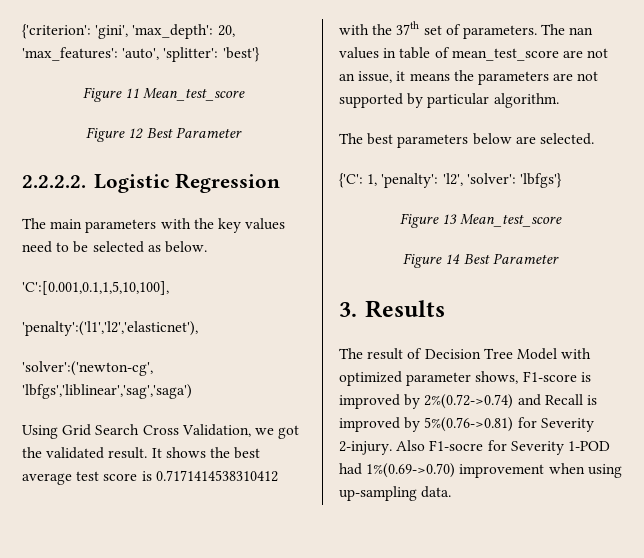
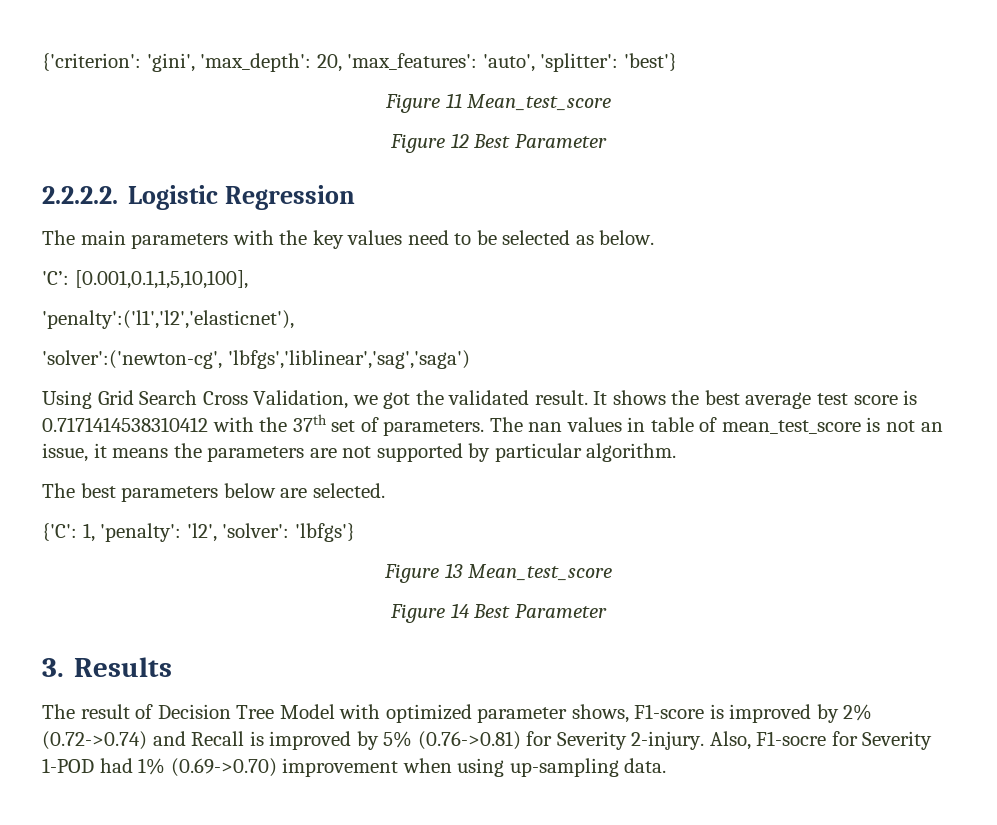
[22,281,169,295] 'C':[0.001,0.1,1,5,10,100], -> [42,270,248,289] 'C’: [0.001,0.1,1,5,10,100],
[562,50,583,58] are -> [866,417,881,432] is
[424,394,514,409] 2%(0.72->0.74) -> [843,704,873,721] [42,731,147,750] 2% (0.72->0.74)
[424,417,514,432] 5%(0.76->0.81) -> [383,731,521,750] 5% (0.76->0.81)
[396,440,426,451] Also -> [709,731,751,750] Also,
[366,463,456,478] 1%(0.69->0.70) -> [138,758,277,777] 1% (0.69->0.70)

